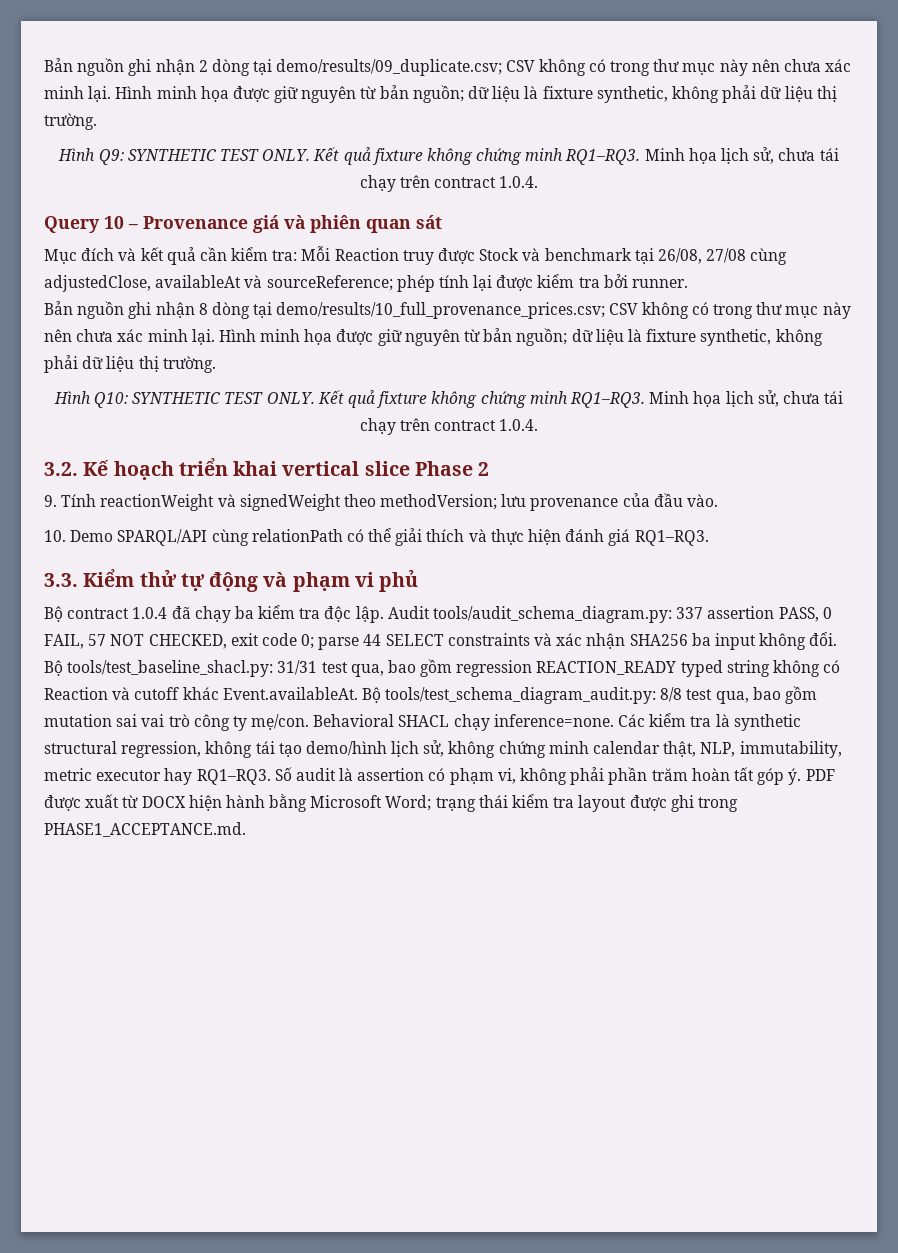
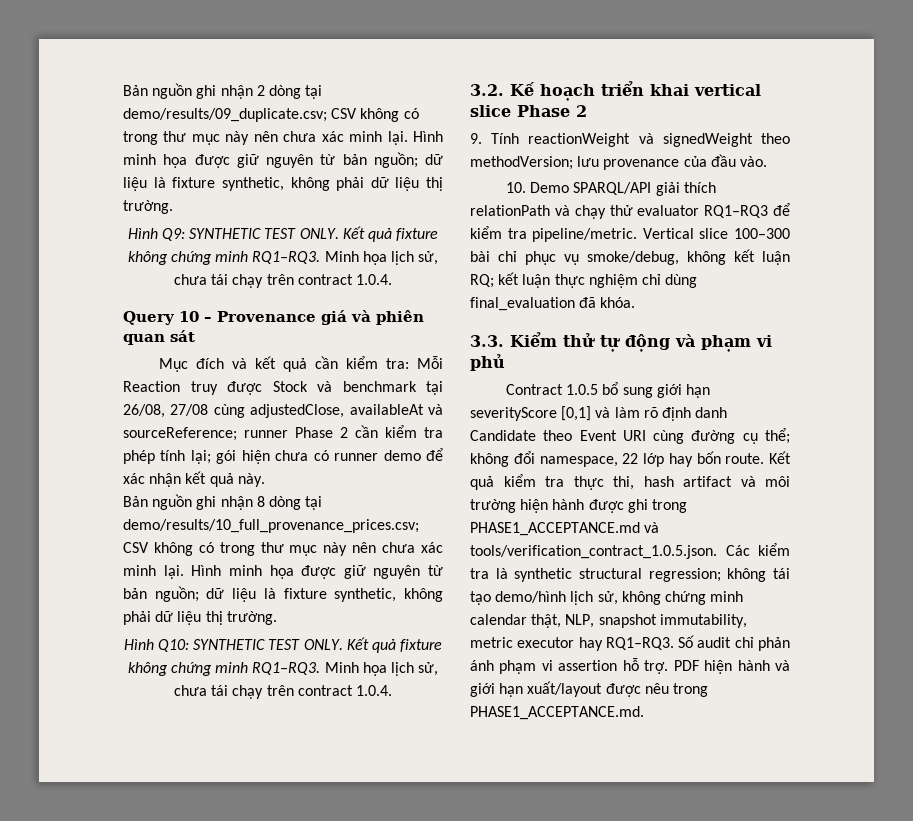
[396,274,689,292] phép tính lại được kiểm tra bởi runner. -> [244,425,443,438] [123,448,444,464] [123,471,265,487] runner Phase 2 cần kiểm tra phép tính lại; gói hiện chưa có runner demo để xác nhận kết quả này.
[211,528,709,546] cùng relationPath có thể giải thích và thực hiện đánh giá RQ1–RQ3. -> [655,182,716,196] [470,203,790,219] [470,226,790,242] [470,249,790,265] [470,272,698,288] [470,297,636,311] giải thích relationPath và chạy thử evaluator RQ1–RQ3 để kiểm tra pipeline/metric. Vertical slice 100–300 bài chỉ phục vụ smoke/debug, không kết luận RQ; kết luận thực nghiệm chỉ dùng final_evaluation đã khóa.
[44,605,832,623] [44,632,838,650] [44,659,841,677] [44,686,818,704] [44,714,614,731] Bộ contract 1.0.4 đã chạy ba kiểm tra độc lập. Audit tools/audit_schema_diagram.py: 337 assertion PASS, 0 FAIL, 57 NOT CHECKED, exit code 0; parse 44 SELECT constraints và xác nhận SHA256 ba input không đổi. Bộ tools/test_baseline_shacl.py: 31/31 test qua, bao gồm regression REACTION_READY typed string không có Reaction và cutoff khác Event.availableAt. Bộ tools/test_schema_diagram_audit.py: 8/8 test qua, bao gồm mutation sai vai trò công ty mẹ/con. Behavioral SHACL chạy inference=none. -> [505,382,710,398] [470,406,728,421] [470,428,790,444] [470,451,791,467] [470,474,790,490] [470,499,687,513] [470,522,660,536] [470,545,717,559] Contract 1.0.5 bổ sung giới hạn severityScore [0,1] và làm rõ định danh Candidate theo Event URI cùng đường cụ thể; không đổi namespace, 22 lớp hay bốn route. Kết quả kiểm tra thực thi, hash artifact và môi trường hiện hành được ghi trong PHASE1_ACCEPTANCE.md và tools/verification_contract_1.0.5.json.
[121,741,202,758] regression, -> [648,568,721,582] regression;
(736, 749) none -> [598,614,657,628] snapshot
[339,767,835,785] [44,794,694,812] là assertion có phạm vi, không phải phần trăm hoàn tất góp ý. PDF được xuất từ DOCX hiện hành bằng Microsoft Word; trạng thái kiểm tra layout được ghi -> [734,637,790,651] [470,658,790,674] [470,681,669,697] chỉ phản ánh phạm vi assertion hỗ trợ. PDF hiện hành và giới hạn xuất/layout được nêu

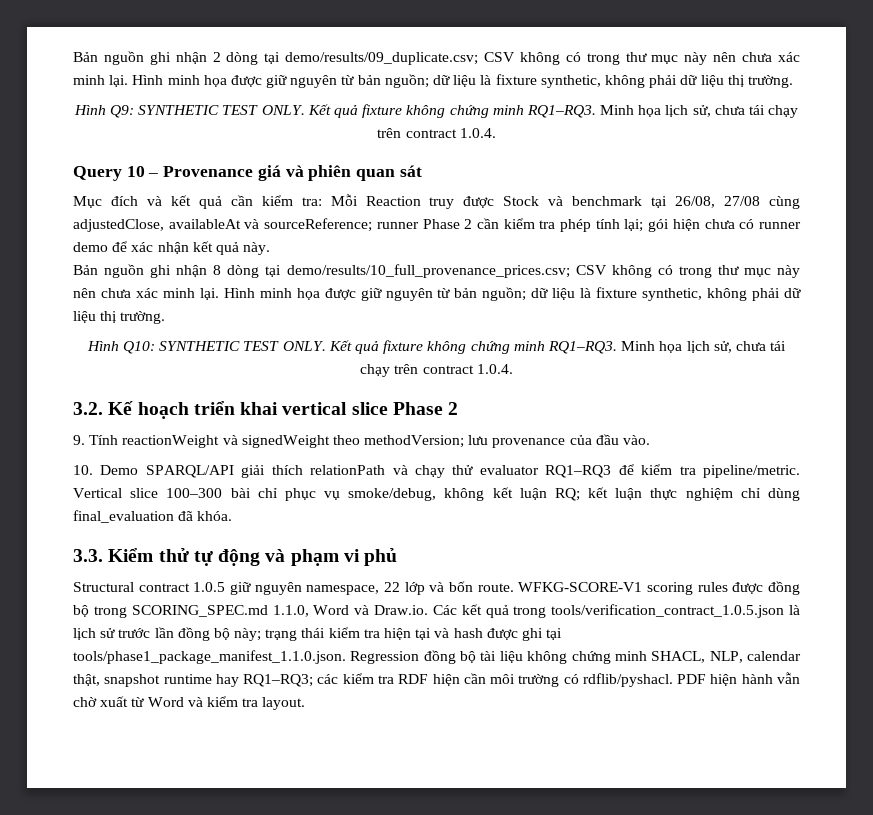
[505,382,710,398] [470,406,728,421] [470,428,790,444] [470,451,535,467] Contract 1.0.5 bổ sung giới hạn severityScore [0,1] và làm rõ định danh Candidate theo Event URI cùng đường cụ thể; không đổi -> [73,582,302,595] Structural contract 1.0.5 giữ nguyên
[668,453,693,467] hay -> [429,582,445,592] và
[769,451,791,464] [470,474,790,490] [470,499,687,513] [470,522,660,536] [470,543,790,559] [470,568,790,582] [470,591,744,605] [470,614,747,628] [470,635,790,651] [470,658,790,674] [470,681,708,697] [470,706,644,720] Kết quả kiểm tra thực thi, hash artifact và môi trường hiện hành được ghi trong PHASE1_ACCEPTANCE.md và tools/verification_contract_1.0.5.json. Các kiểm tra là synthetic structural regression; không tái tạo demo/hình lịch sử, không chứng minh calendar thật, NLP, snapshot immutability, metric executor hay RQ1–RQ3. Số audit chỉ phản ánh phạm vi assertion hỗ trợ. PDF hiện hành và giới hạn xuất/layout được nêu trong PHASE1_ACCEPTANCE.md. -> [518,581,800,595] [73,604,800,618] [73,627,563,641] [73,650,802,664] [73,672,801,687] [73,696,306,710] WFKG-SCORE-V1 scoring rules được đồng bộ trong SCORING_SPEC.md 1.1.0, Word và Draw.io. Các kết quả trong tools/verification_contract_1.0.5.json là lịch sử trước lần đồng bộ này; trạng thái kiểm tra hiện tại và hash được ghi tại tools/phase1_package_manifest_1.1.0.json. Regression đồng bộ tài liệu không chứng minh SHACL, NLP, calendar thật, snapshot runtime hay RQ1–RQ3; các kiểm tra RDF hiện cần môi trường có rdflib/pyshacl. PDF hiện hành vẫn chờ xuất từ Word và kiểm tra layout.

